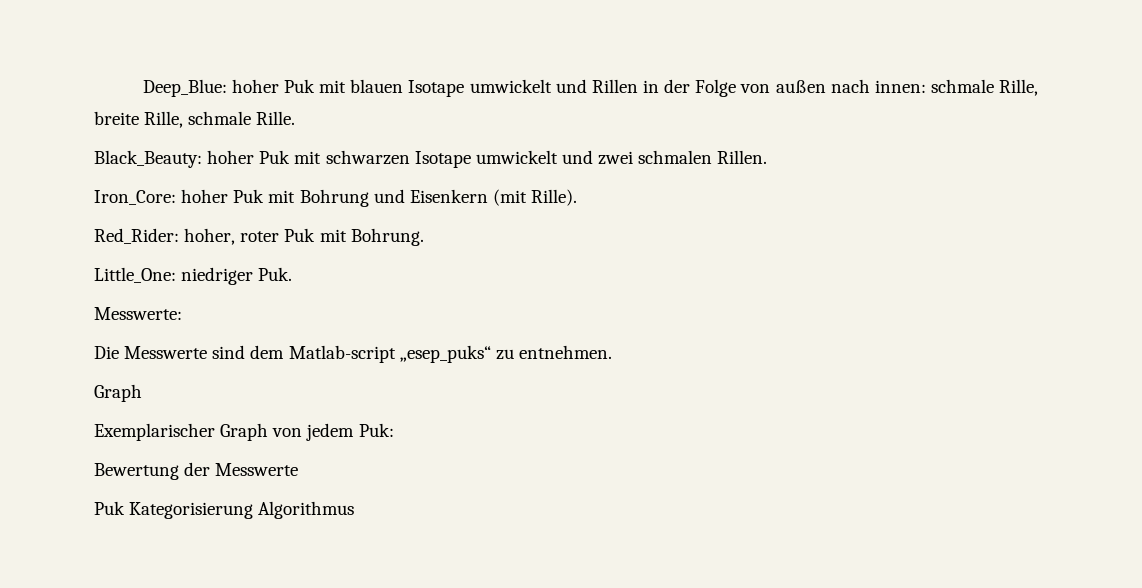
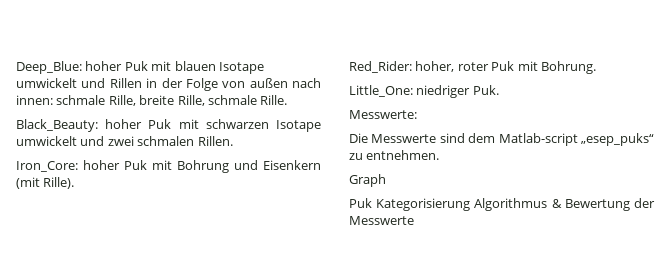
[94,423,394,441] Exemplarischer Graph von jedem Puk: // -> [349,198,562,211] Puk Kategorisierung Algorithmus &
[94,501,355,519] // Puk Kategorisierung Algorithmus -> (414, 220) none

